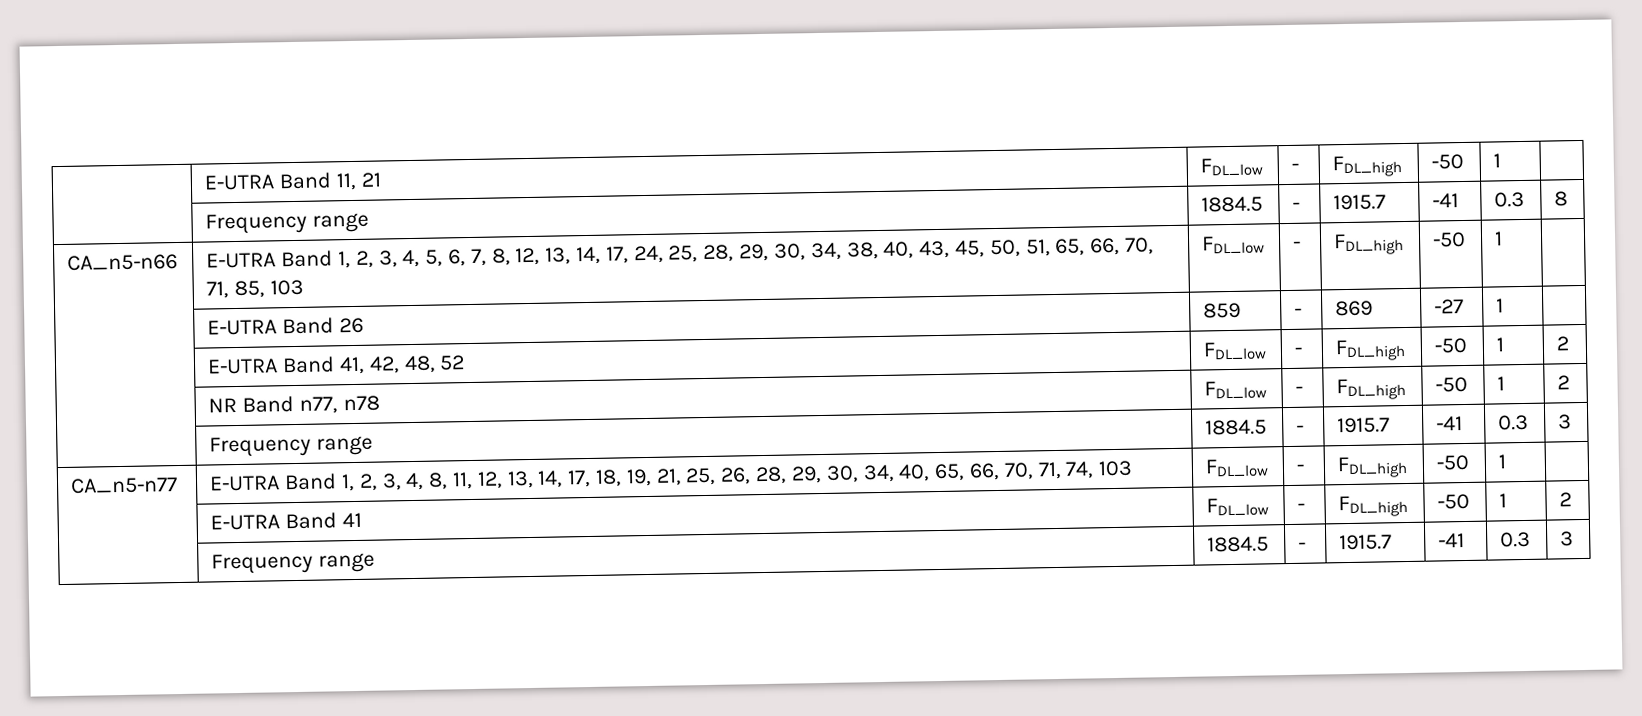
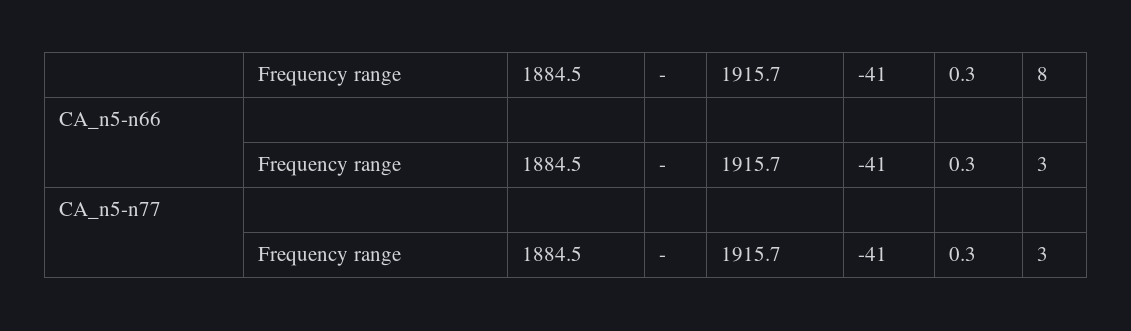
[204,172,382,191] [1200,157,1264,177] [1291,163,1300,171] [1332,155,1403,178] [1431,153,1465,170] [1493,153,1502,168] | E-UTRA Band 11, 21 | FDL_low | - | FDL_high | -50 | 1 | // -> (258, 76) none
[206,237,1154,269] [206,279,305,299] [1201,235,1266,255] [1293,241,1302,249] [1333,233,1405,256] [1432,231,1467,248] [1494,231,1504,246] [207,317,365,336] [1203,302,1242,319] [1294,308,1303,316] [1335,300,1374,317] [1434,298,1465,314] [1496,298,1505,313] [207,355,466,375] [1203,341,1268,361] [1294,347,1304,355] [1335,338,1407,362] [1434,337,1469,354] [1496,337,1505,352] [1556,336,1570,351] [208,395,380,414] [1204,380,1268,400] [1295,386,1304,394] [1336,377,1407,401] [1435,376,1469,393] [1497,376,1506,391] [1557,375,1571,390] E-UTRA Band 1, 2, 3, 4, 5, 6, 7, 8, 12, 13, 14, 17, 24, 25, 28, 29, 30, 34, 38, 40, 43, 45, 50, 51, 65, 66, 70, 71, 85, 103 | FDL_low | - | FDL_high | -50 | 1 | // | E-UTRA Band 26 | 859 | - | 869 | -27 | 1 | // | E-UTRA Band 41, 42, 48, 52 | FDL_low | - | FDL_high | -50 | 1 | 2 // | NR Band n77, n78 | FDL_low | - | FDL_high | -50 | 1 | 2 -> (162, 120) | | | | | |
[209,460,1134,492] [1205,458,1270,478] [1296,464,1306,472] [1337,455,1409,479] [1436,454,1471,471] [1498,454,1507,469] [210,512,363,531] [1206,497,1270,517] [1297,503,1306,511] [1338,494,1409,518] [1437,493,1471,510] [1499,493,1508,508] [1559,492,1573,507] E-UTRA Band 1, 2, 3, 4, 8, 11, 12, 13, 14, 17, 18, 19, 21, 25, 26, 28, 29, 30, 34, 40, 65, 66, 70, 71, 74, 103 | FDL_low | - | FDL_high | -50 | 1 | // | E-UTRA Band 41 | FDL_low | - | FDL_high | -50 | 1 | 2 -> (162, 210) | | | | | |

